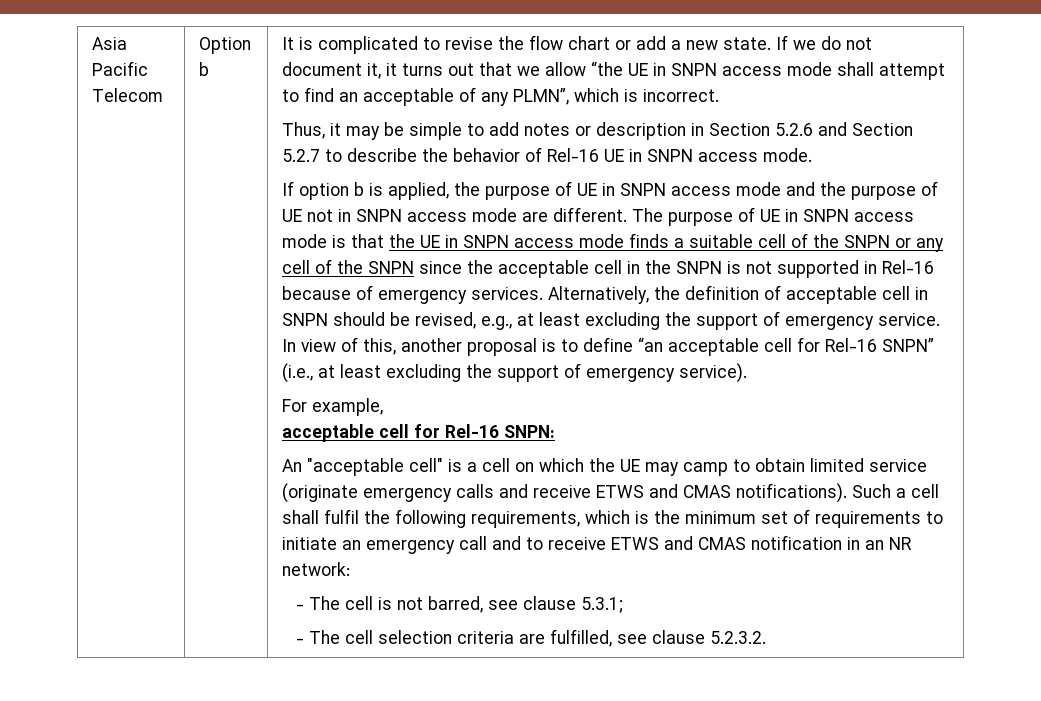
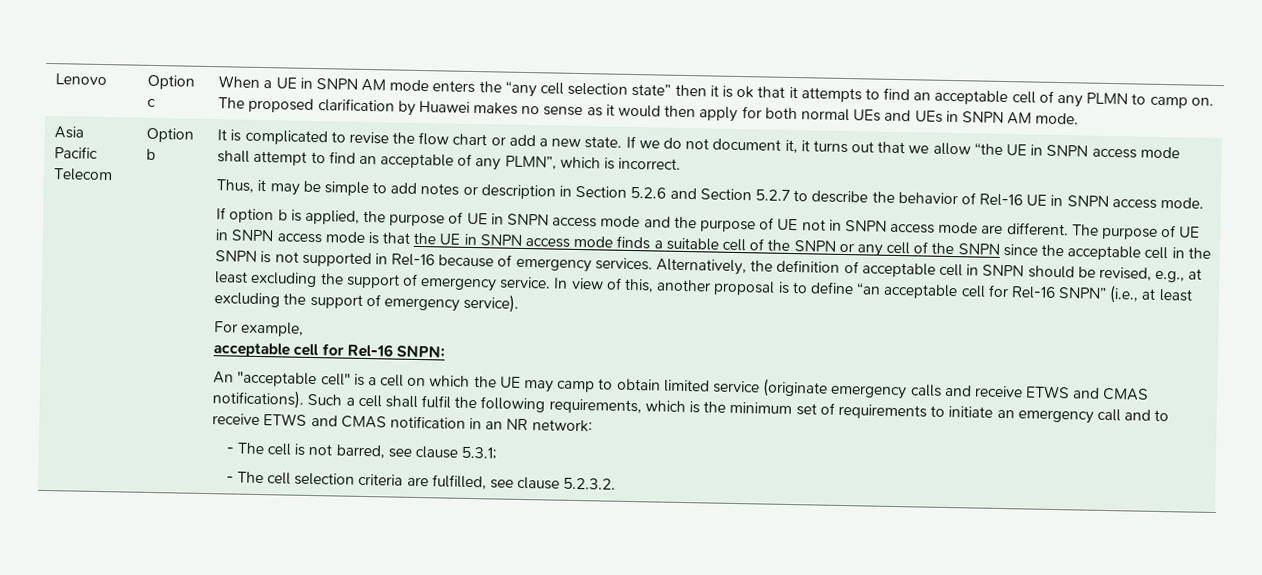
(91, 43) none -> [55,73,108,86] [147,74,196,90] [147,98,157,108] [218,75,1214,109] [218,97,1080,125] Lenovo | Option c | When a UE in SNPN AM mode enters the “any cell selection state” then it is ok that it attempts to find an acceptable cell of any PLMN to camp on. The proposed clarification by Huawei makes no sense as it would then apply for both normal UEs and UEs in SNPN AM mode. //

